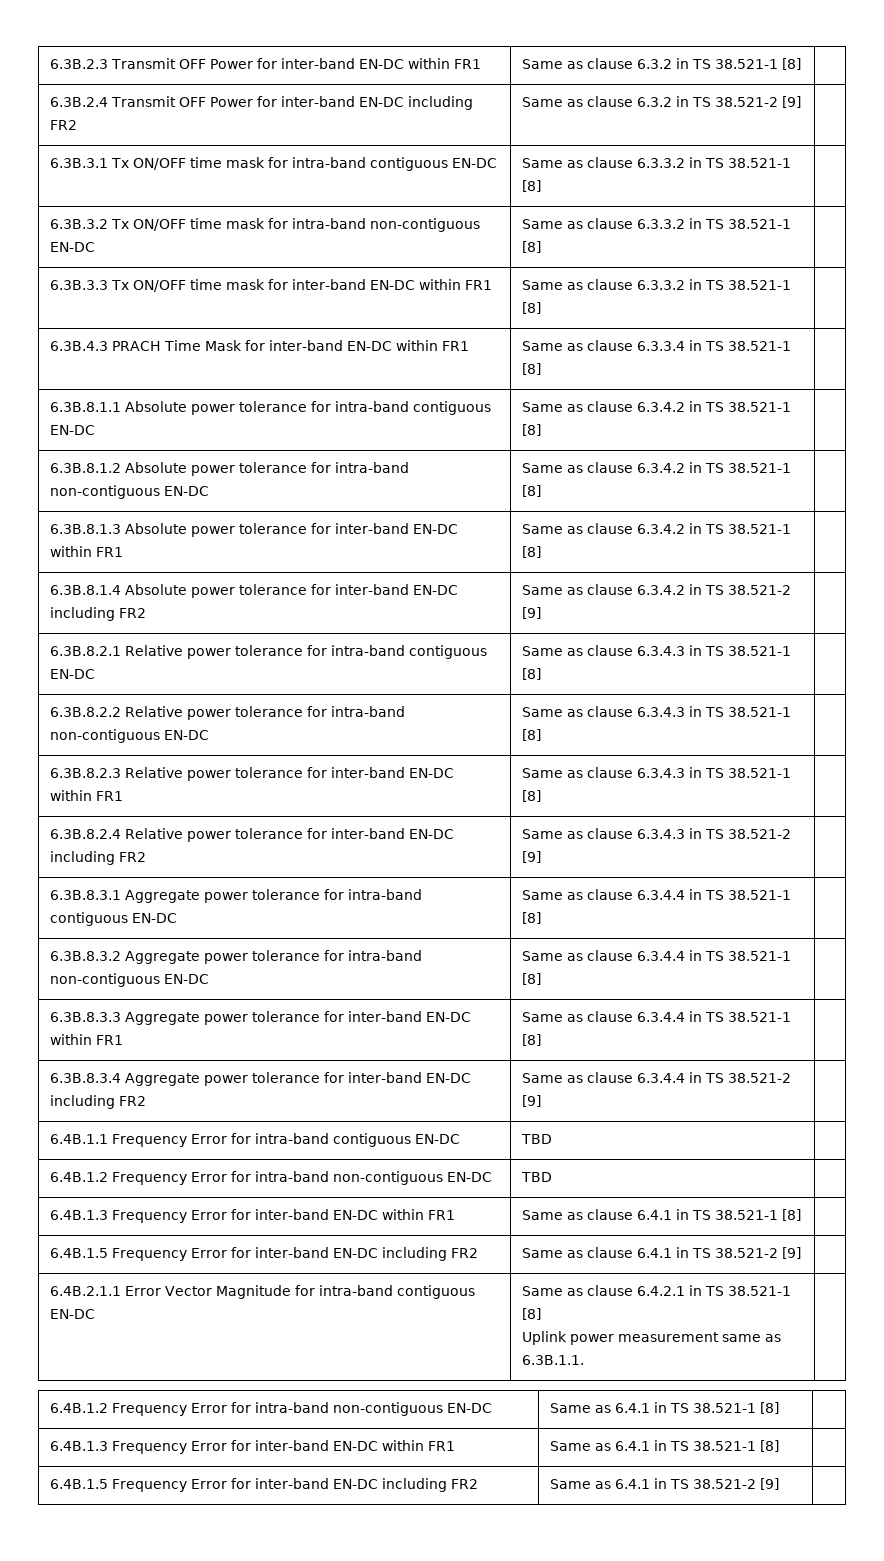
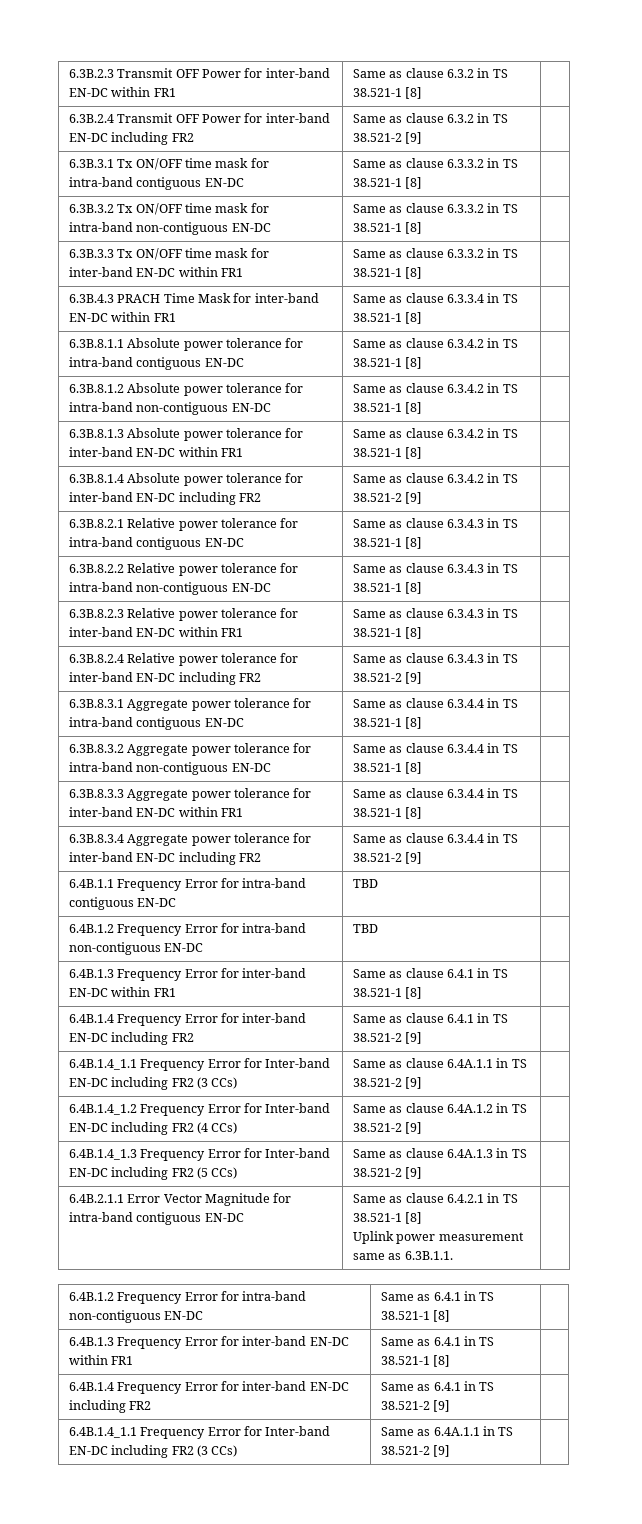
[49,1248,108,1258] 6.4B.1.5 -> [68,1014,114,1023] 6.4B.1.4
(801, 1253) none -> [68,1058,331,1071] [68,1077,238,1090] [352,1058,527,1068] [352,1077,423,1089] [68,1103,331,1116] [68,1122,238,1135] [352,1103,527,1113] [352,1122,423,1134] [68,1148,331,1161] [68,1167,238,1180] [352,1148,527,1158] [352,1167,423,1179] // 6.4B.1.4_1.1 Frequency Error for Inter-band EN-DC including FR2 (3 CCs) | Same as clause 6.4A.1.1 in TS 38.521-2 [9] | // 6.4B.1.4_1.2 Frequency Error for Inter-band EN-DC including FR2 (4 CCs) | Same as clause 6.4A.1.2 in TS 38.521-2 [9] | // 6.4B.1.4_1.3 Frequency Error for Inter-band EN-DC including FR2 (5 CCs) | Same as clause 6.4A.1.3 in TS 38.521-2 [9] |
[49,1479,108,1489] 6.4B.1.5 -> [68,1382,114,1391] 6.4B.1.4
(779, 1484) none -> [68,1426,331,1439] [68,1445,238,1458] [380,1426,514,1436] [380,1445,451,1457] // 6.4B.1.4_1.1 Frequency Error for Inter-band EN-DC including FR2 (3 CCs) | Same as 6.4A.1.1 in TS 38.521-2 [9] |

